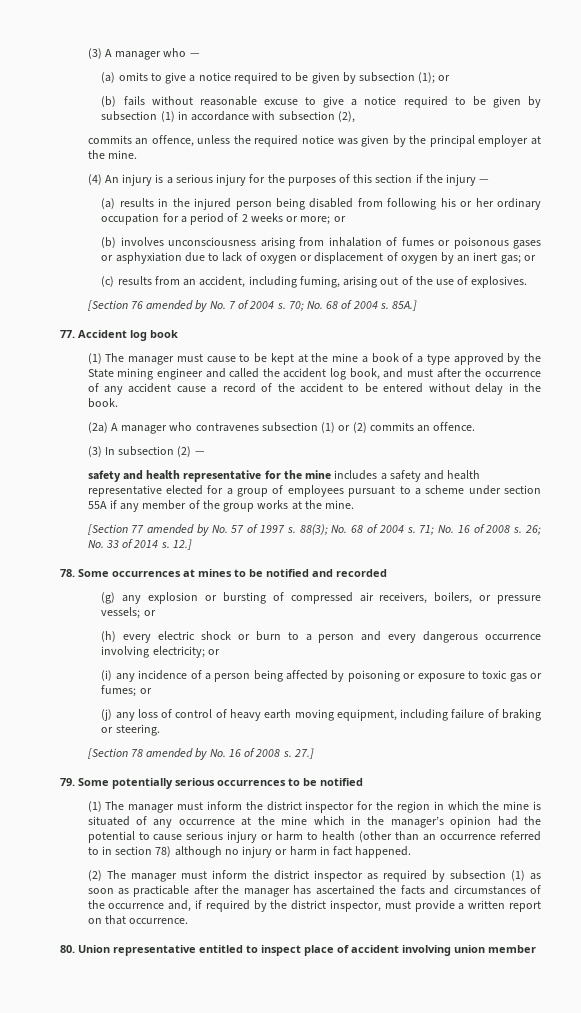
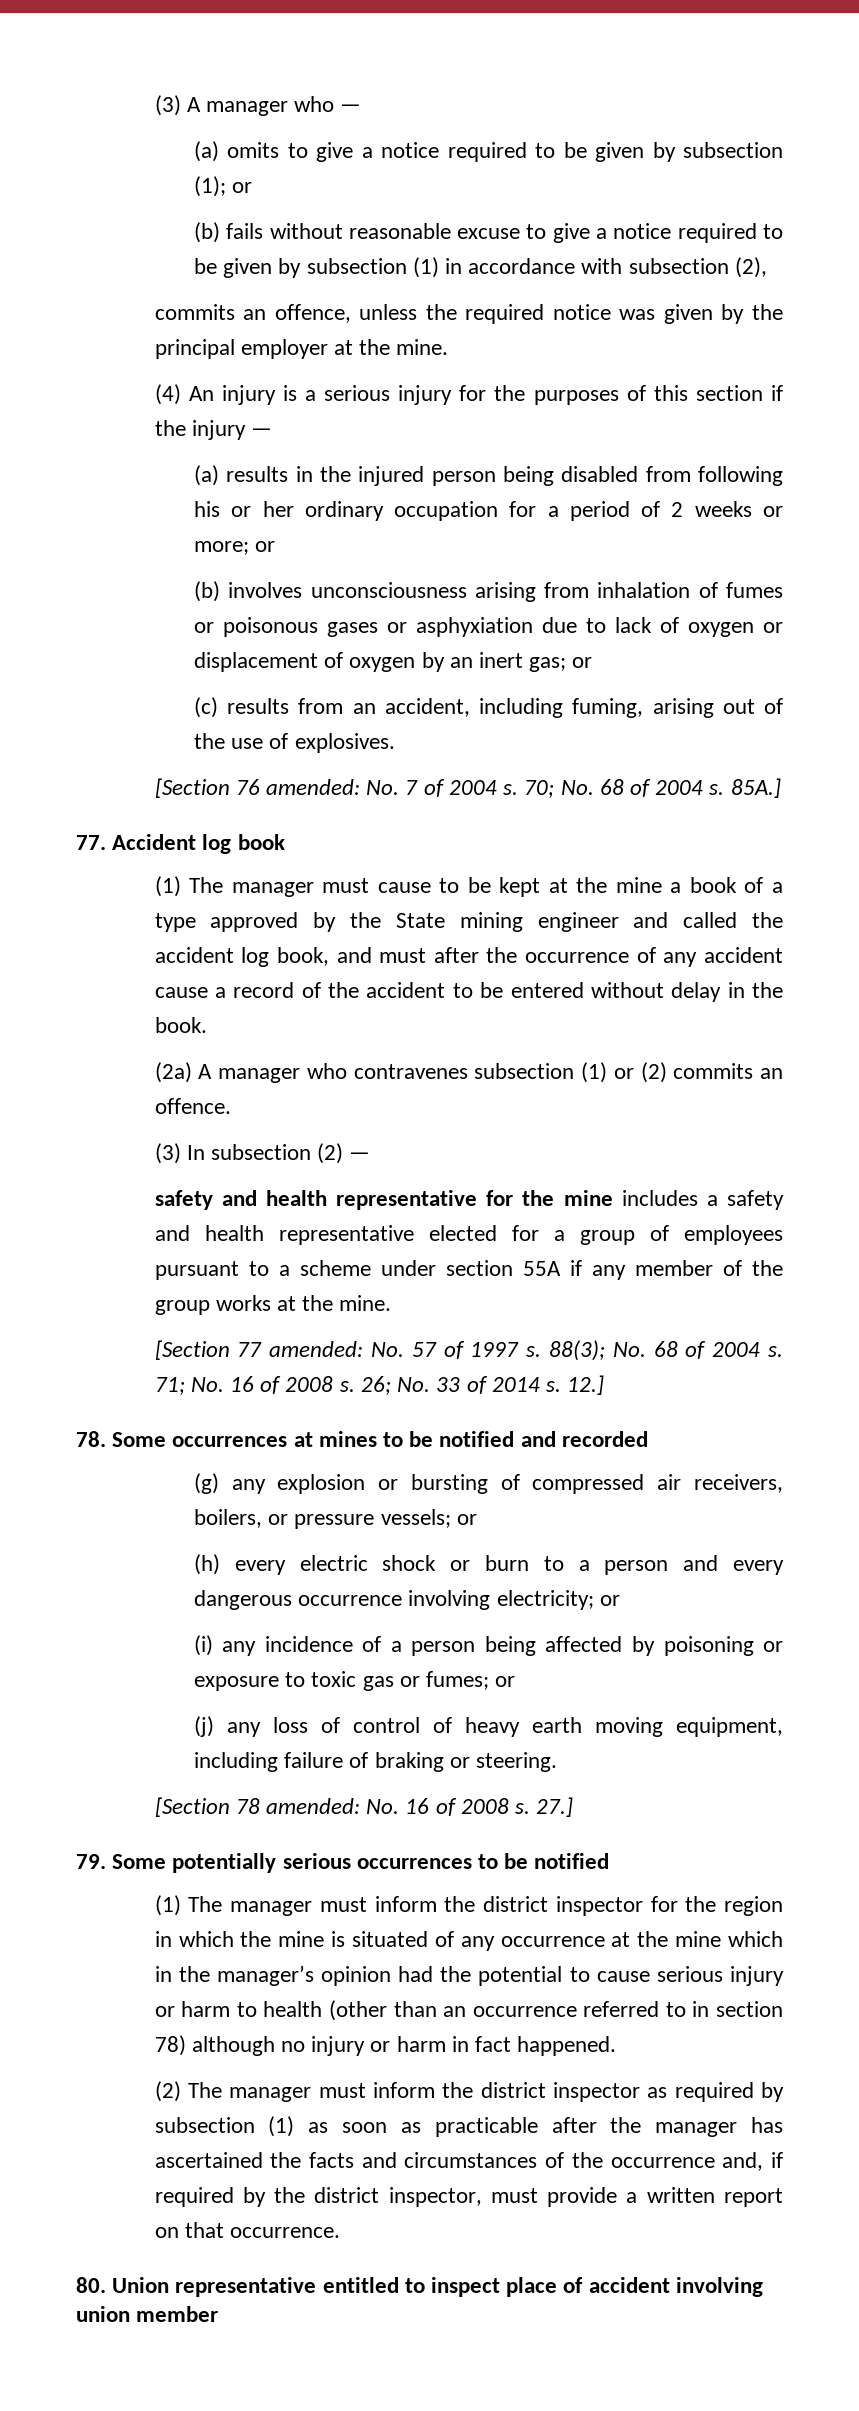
[146,300,208,312] amended by -> [266,779,361,795] amended:
[147,524,209,536] amended by -> [269,1341,364,1357] amended:
[146,748,208,760] amended by -> [266,1798,361,1814] amended:

